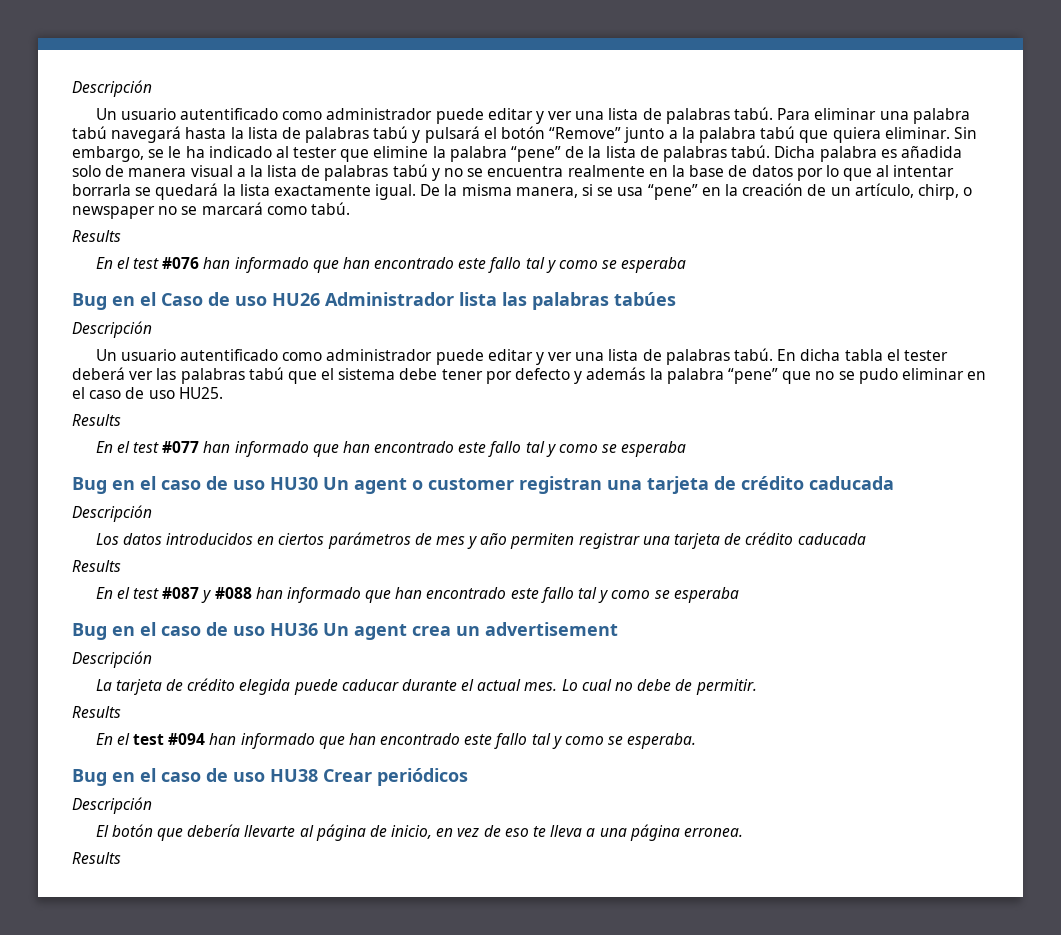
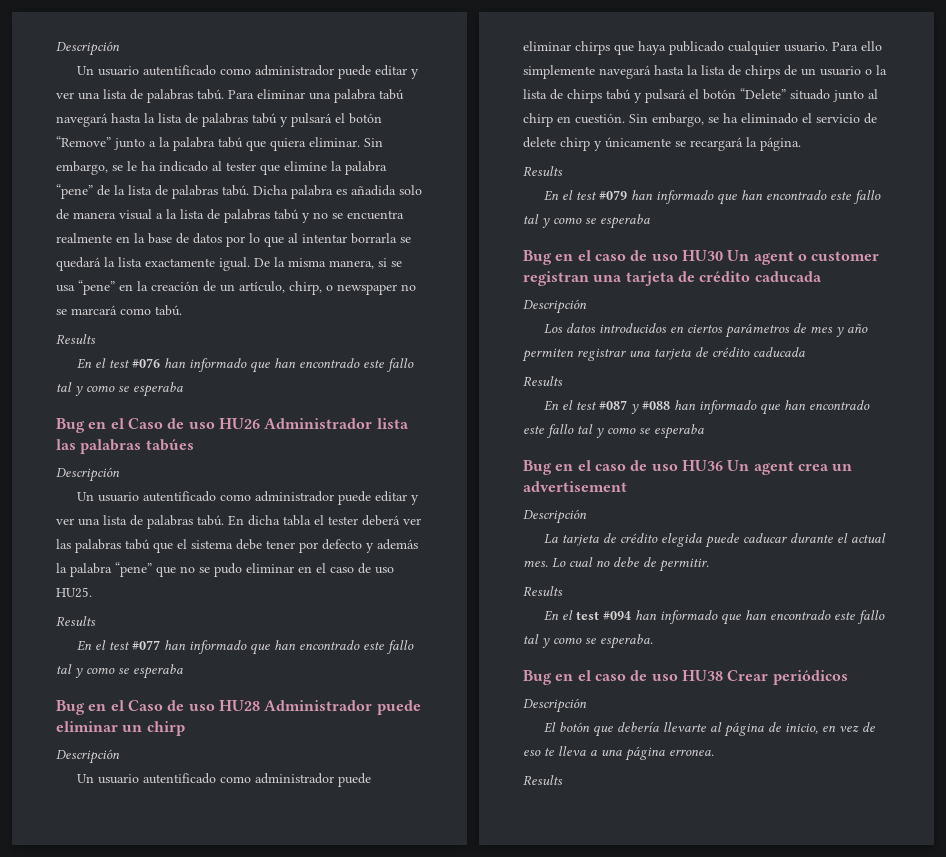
(687, 449) none -> [56,700,421,715] [56,721,185,736] [56,749,120,764] [77,773,372,787] [523,41,882,55] [523,65,887,79] [523,88,878,103] [523,113,877,127] [523,137,801,151] [523,166,563,176] [544,190,882,205] [523,214,650,229] // Bug en el Caso de uso HU28 Administrador puede eliminar un chirp // Descripción // Un usuario autentificado como administrador puede eliminar chirps que haya publicado cualquier usuario. Para ello simplemente navegará hasta la lista de chirps de un usuario o la lista de chirps tabú y pulsará el botón “Delete” situado junto al chirp en cuestión. Sin embargo, se ha eliminado el servicio de delete chirp y únicamente se recargará la página. // Results // En el test #079 han informado que han encontrado este fallo tal y como se esperaba

